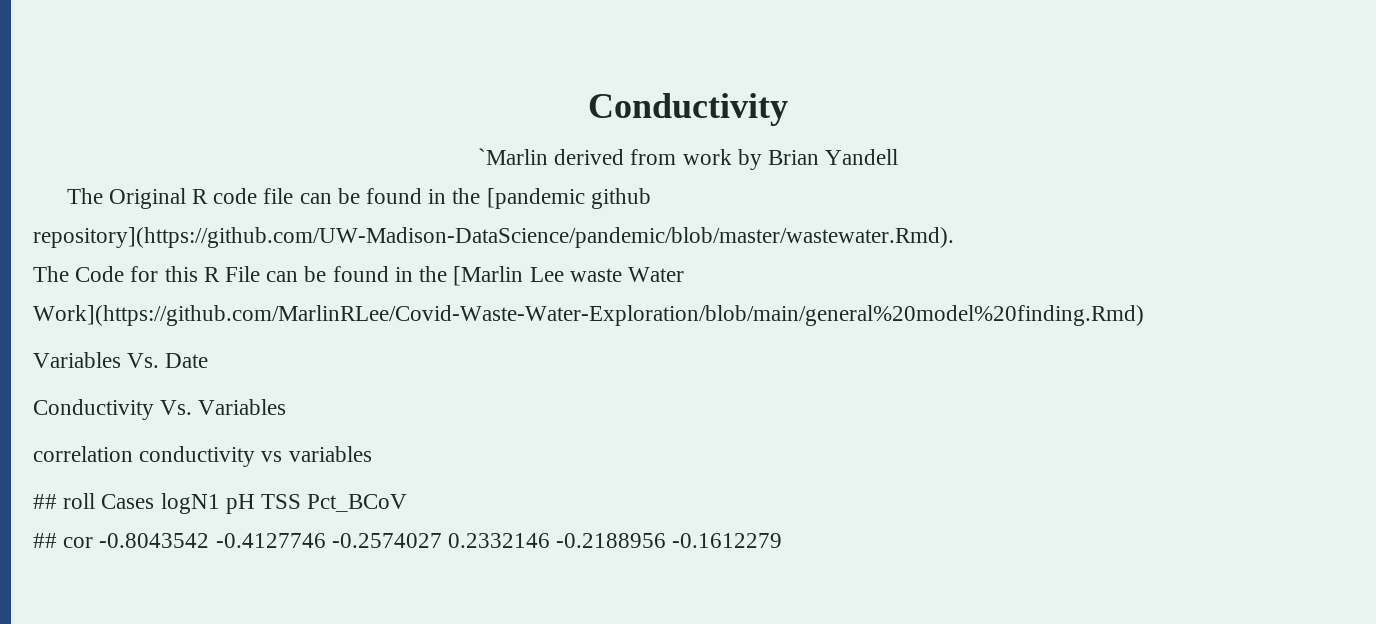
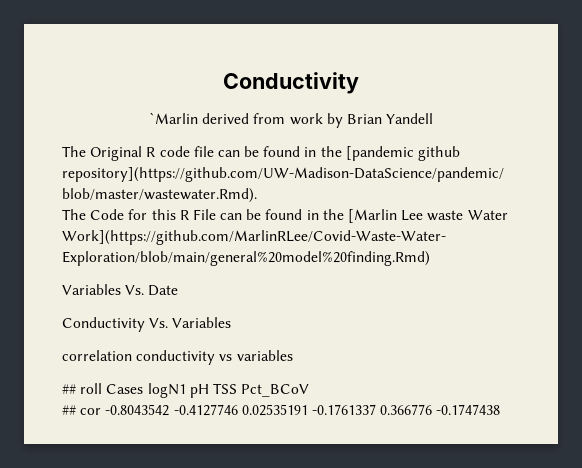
[331,533,783,548] -0.2574027 0.2332146 -0.2188956 -0.1612279 -> [241,404,501,416] 0.02535191 -0.1761337 0.366776 -0.1747438

